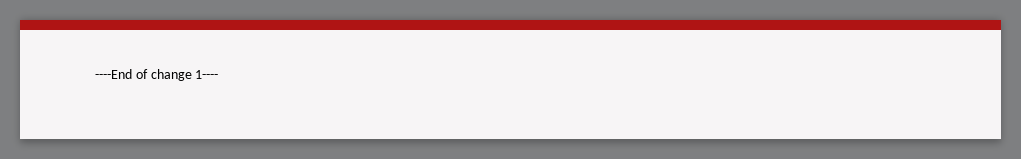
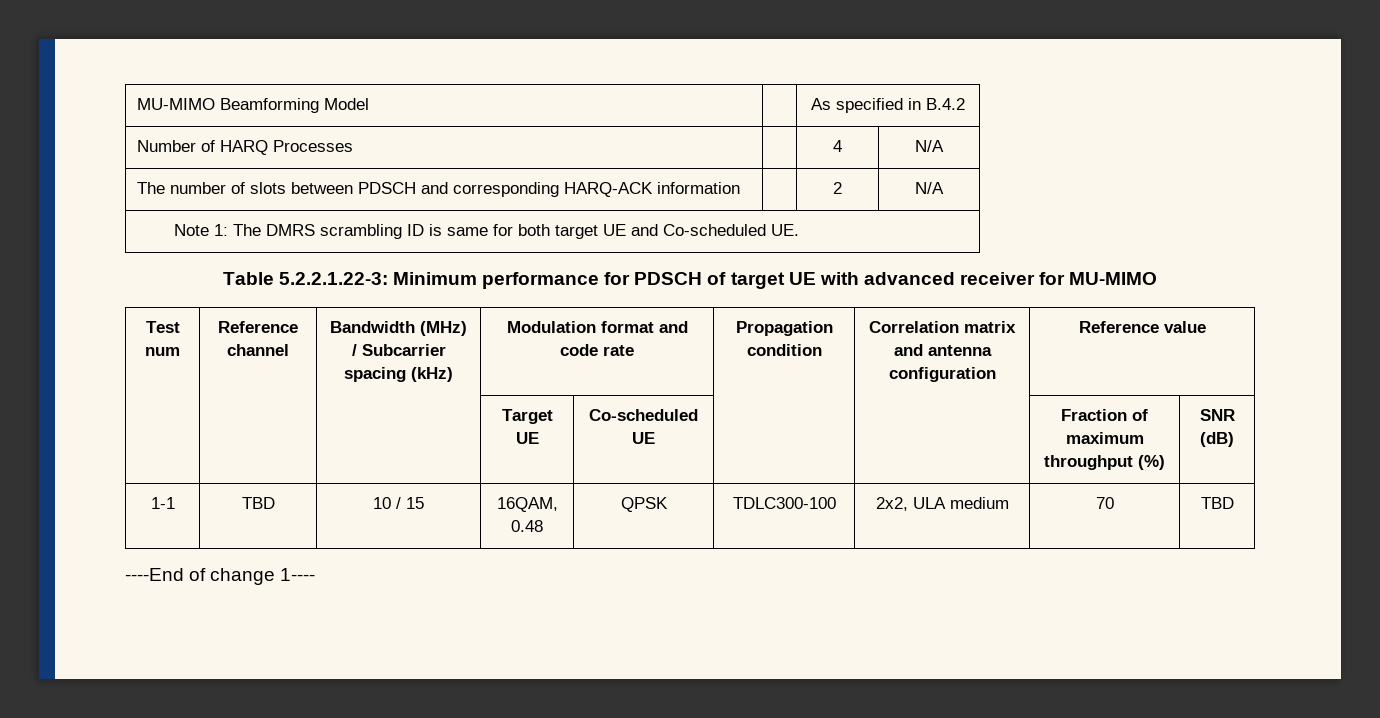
(95, 74) none -> [137,98,370,113] [811,98,965,113] [137,140,354,155] [833,140,842,152] [915,140,944,152] [137,182,741,197] [833,182,842,194] [915,182,944,194] [173,224,799,239] [222,272,1158,289] [145,321,180,333] [145,347,180,356] [218,321,298,333] [227,344,289,356] [330,321,467,336] [351,344,446,356] [344,367,453,382] [506,321,688,333] [560,344,634,356] [735,321,833,336] [746,344,822,356] [869,321,1016,333] [893,344,992,356] [888,367,996,382] [1078,321,1206,333] [501,409,553,424] [515,432,539,444] [589,409,698,421] [632,432,655,444] [1061,409,1148,421] [1065,432,1144,444] [1044,455,1165,470] [1199,409,1235,421] [1200,432,1234,447] [150,497,175,509] [241,497,275,509] [373,497,424,509] [496,497,558,512] [511,520,543,532] [620,497,668,512] [732,497,836,509] [875,497,1009,511] [1095,497,1114,509] [1200,497,1234,509] MU-MIMO Beamforming Model | | As specified in B.4.2 // Number of HARQ Processes | | 4 | N/A // The number of slots between PDSCH and corresponding HARQ-ACK information | | 2 | N/A // Note 1: The DMRS scrambling ID is same for both target UE and Co-scheduled UE. // Table 5.2.2.1.22-3: Minimum performance for PDSCH of target UE with advanced receiver for MU-MIMO // Test num | Reference channel | Bandwidth (MHz) / Subcarrier spacing (kHz) | Modulation format and code rate | Propagation condition | Correlation matrix and antenna configuration | Reference value // | | | Target UE | Co-scheduled UE | | | Fraction of maximum throughput (%) | SNR (dB) // 1-1 | TBD | 10 / 15 | 16QAM, 0.48 | QPSK | TDLC300-100 | 2x2, ULA medium | 70 | TBD //

